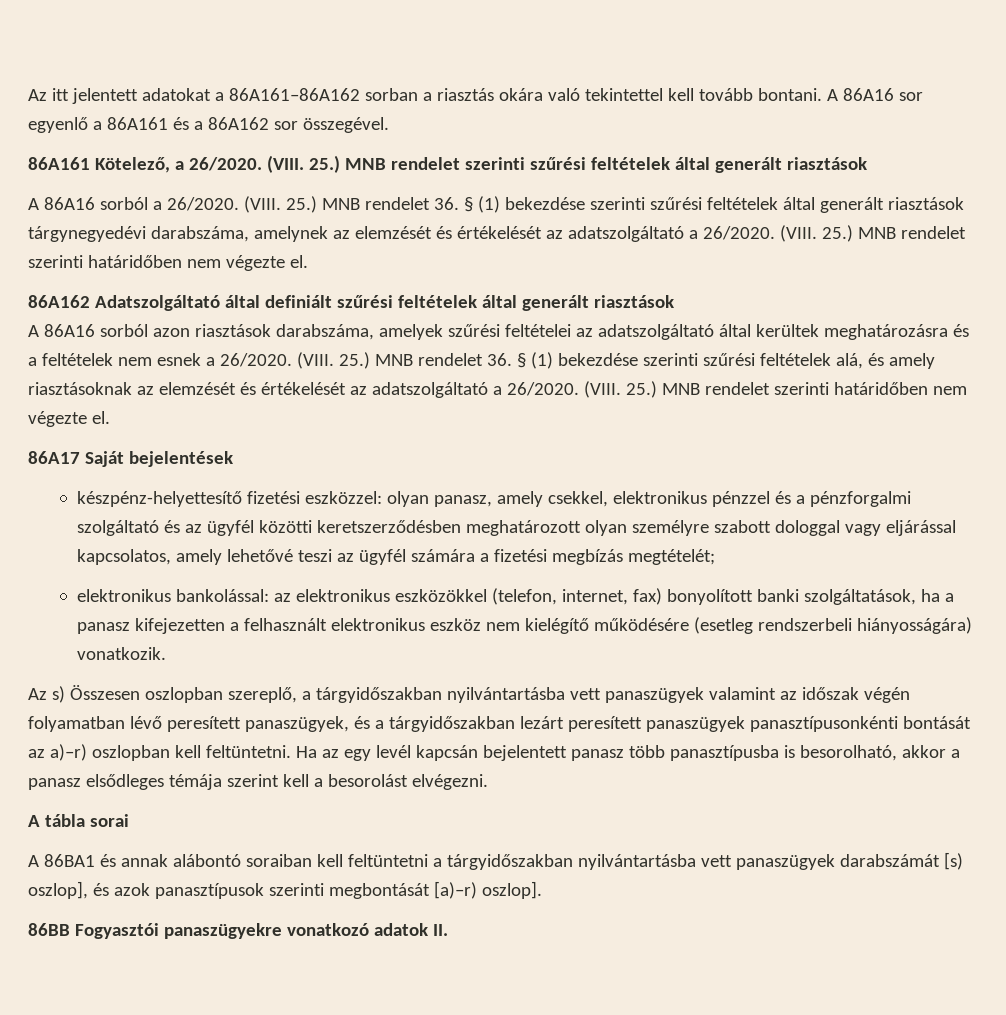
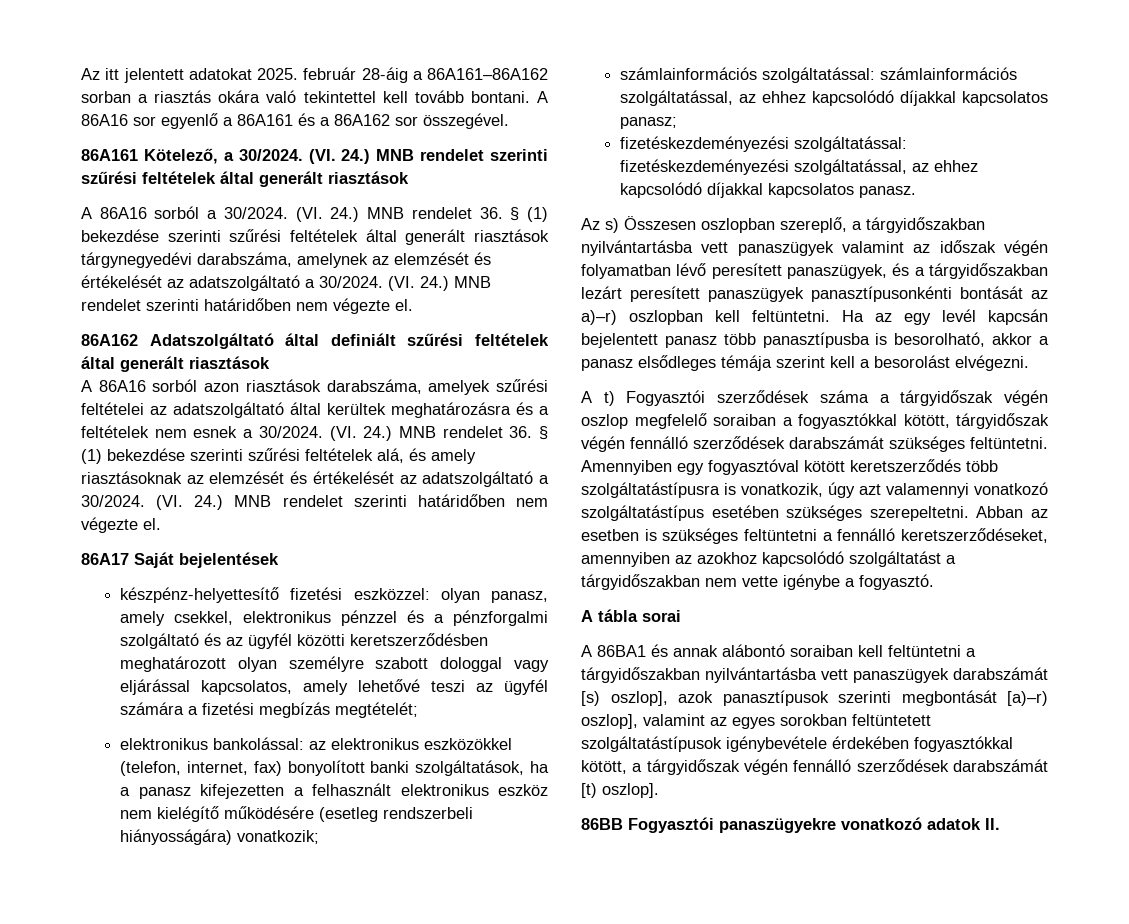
(211, 94) none -> [257,67,408,83] 2025. február 28-áig
[188,155,340,173] 26/2020. (VIII. 25.) -> [238,149,371,164] 30/2024. (VI. 24.)
[166,196,317,213] 26/2020. (VIII. 25.) -> [223,207,360,222] 30/2024. (VI. 24.)
[702,225,853,242] 26/2020. (VIII. 25.) -> [319,276,449,291] 30/2024. (VI. 24.)
[219,352,370,369] 26/2020. (VIII. 25.) -> [258,426,393,441] 30/2024. (VI. 24.)
[506,381,657,398] 26/2020. (VIII. 25.) -> [81,495,224,510] 30/2024. (VI. 24.)
[77,647,167,660] vonatkozik. -> [237,830,320,844] [620,67,1018,83] [620,90,1048,106] [620,117,678,129] [620,136,908,152] [620,159,979,175] [620,182,917,198] vonatkozik; // számlainformációs szolgáltatással: számlainformációs szolgáltatással, az ehhez kapcsolódó díjakkal kapcsolatos panasz; // fizetéskezdeményezési szolgáltatással: fizetéskezdeményezési szolgáltatással, az ehhez kapcsolódó díjakkal kapcsolatos panasz.
(488, 782) none -> [581,390,1048,406] [581,413,1049,429] [581,436,1048,452] [581,459,998,475] [581,482,1048,498] [581,505,1048,521] [581,528,1048,544] [581,551,956,567] [581,574,934,590] // A t) Fogyasztói szerződések száma a tárgyidőszak végén oszlop megfelelő soraiban a fogyasztókkal kötött, tárgyidőszak végén fennálló szerződések darabszámát szükséges feltüntetni. Amennyiben egy fogyasztóval kötött keretszerződés több szolgáltatástípusra is vonatkozik, úgy azt valamennyi vonatkozó szolgáltatástípus esetében szükséges szerepeltetni. Abban az esetben is szükséges feltüntetni a fennálló keretszerződéseket, amennyiben az azokhoz kapcsolódó szolgáltatást a tárgyidőszakban nem vette igénybe a fogyasztó.
[92,883,109,896] és -> (668, 698) none
(477, 890) none -> [581,714,931,729] [581,736,1013,752] [581,759,1048,775] [581,783,597,798] oszlop], valamint az egyes sorokban feltüntetett szolgáltatástípusok igénybevétele érdekében fogyasztókkal kötött, a tárgyidőszak végén fennálló szerződések darabszámát [t)

